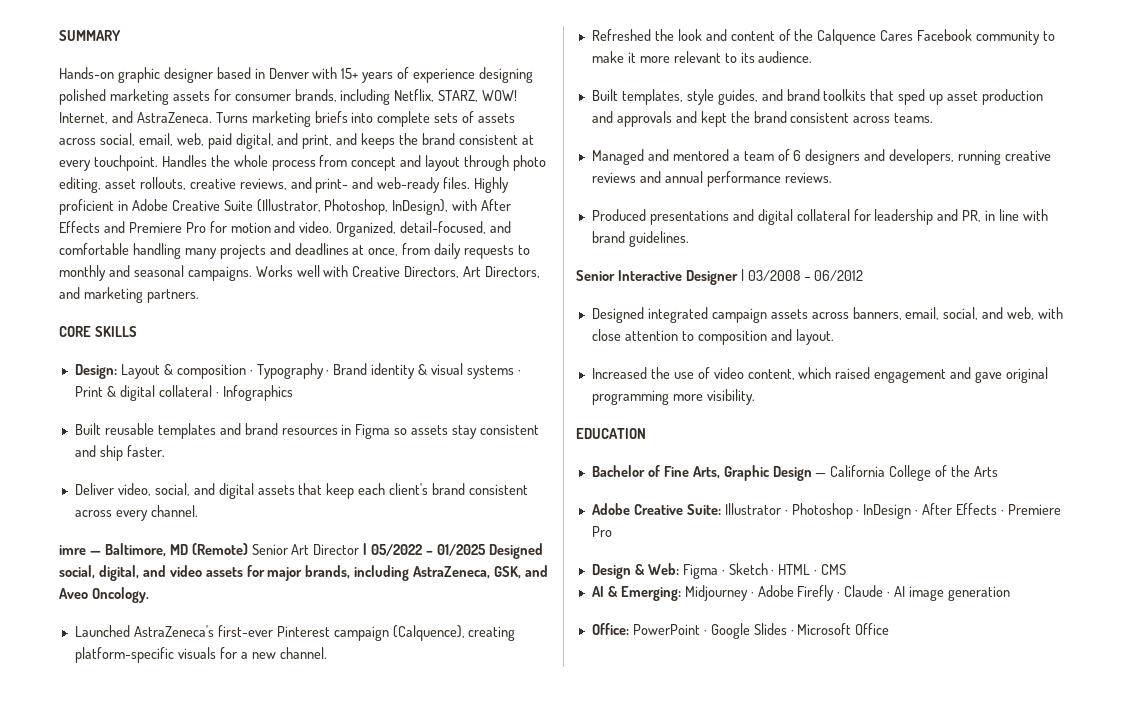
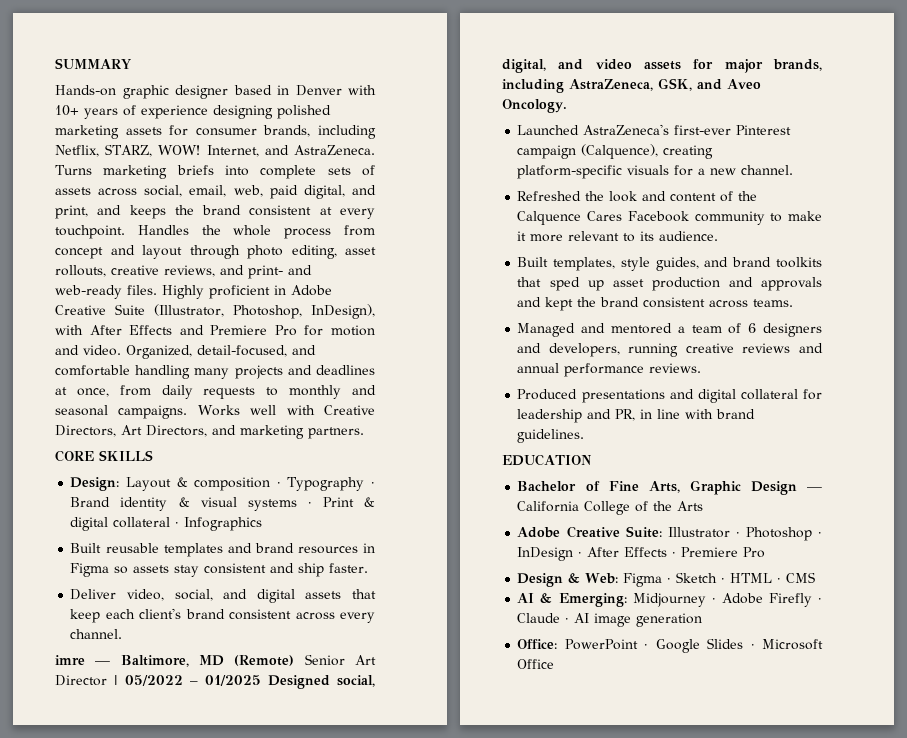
[341,68,359,79] 15+ -> [55,105,79,116] 10+
[576,269,864,285] [591,307,1064,323] [591,329,834,345] [591,367,1049,383] [591,389,755,405] // Senior Interactive Designer | 03/2008 – 06/2012 // Designed integrated campaign assets across banners, email, social, and web, with close attention to composition and layout. // Increased the use of video content, which raised engagement and gave original programming more visibility. -> (585, 436) none

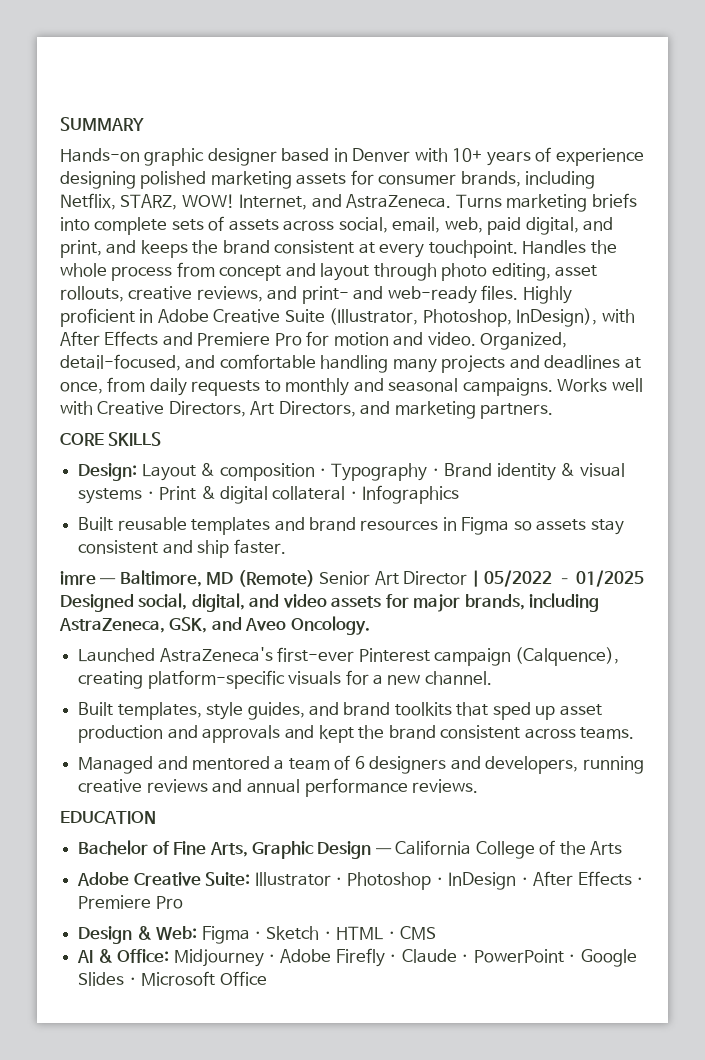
[70,589,376,603] [70,608,376,623] [70,629,123,639] // Deliver video, social, and digital assets that keep each client's brand consistent across every channel. -> (286, 546) none
[517,191,758,202] [517,211,822,225] [517,231,719,242] // Refreshed the look and content of the Calquence Cares Facebook community to make it more relevant to its audience. -> (492, 678) none
[517,389,822,403] [517,409,756,423] [517,429,585,443] // Produced presentations and digital collateral for leadership and PR, in line with brand guidelines. -> (479, 786) none
[558,593,627,607] Emerging: -> [117,949,170,963] Office:
[574,613,703,627] [517,639,558,649] AI image generation // Office: -> (470, 958) none

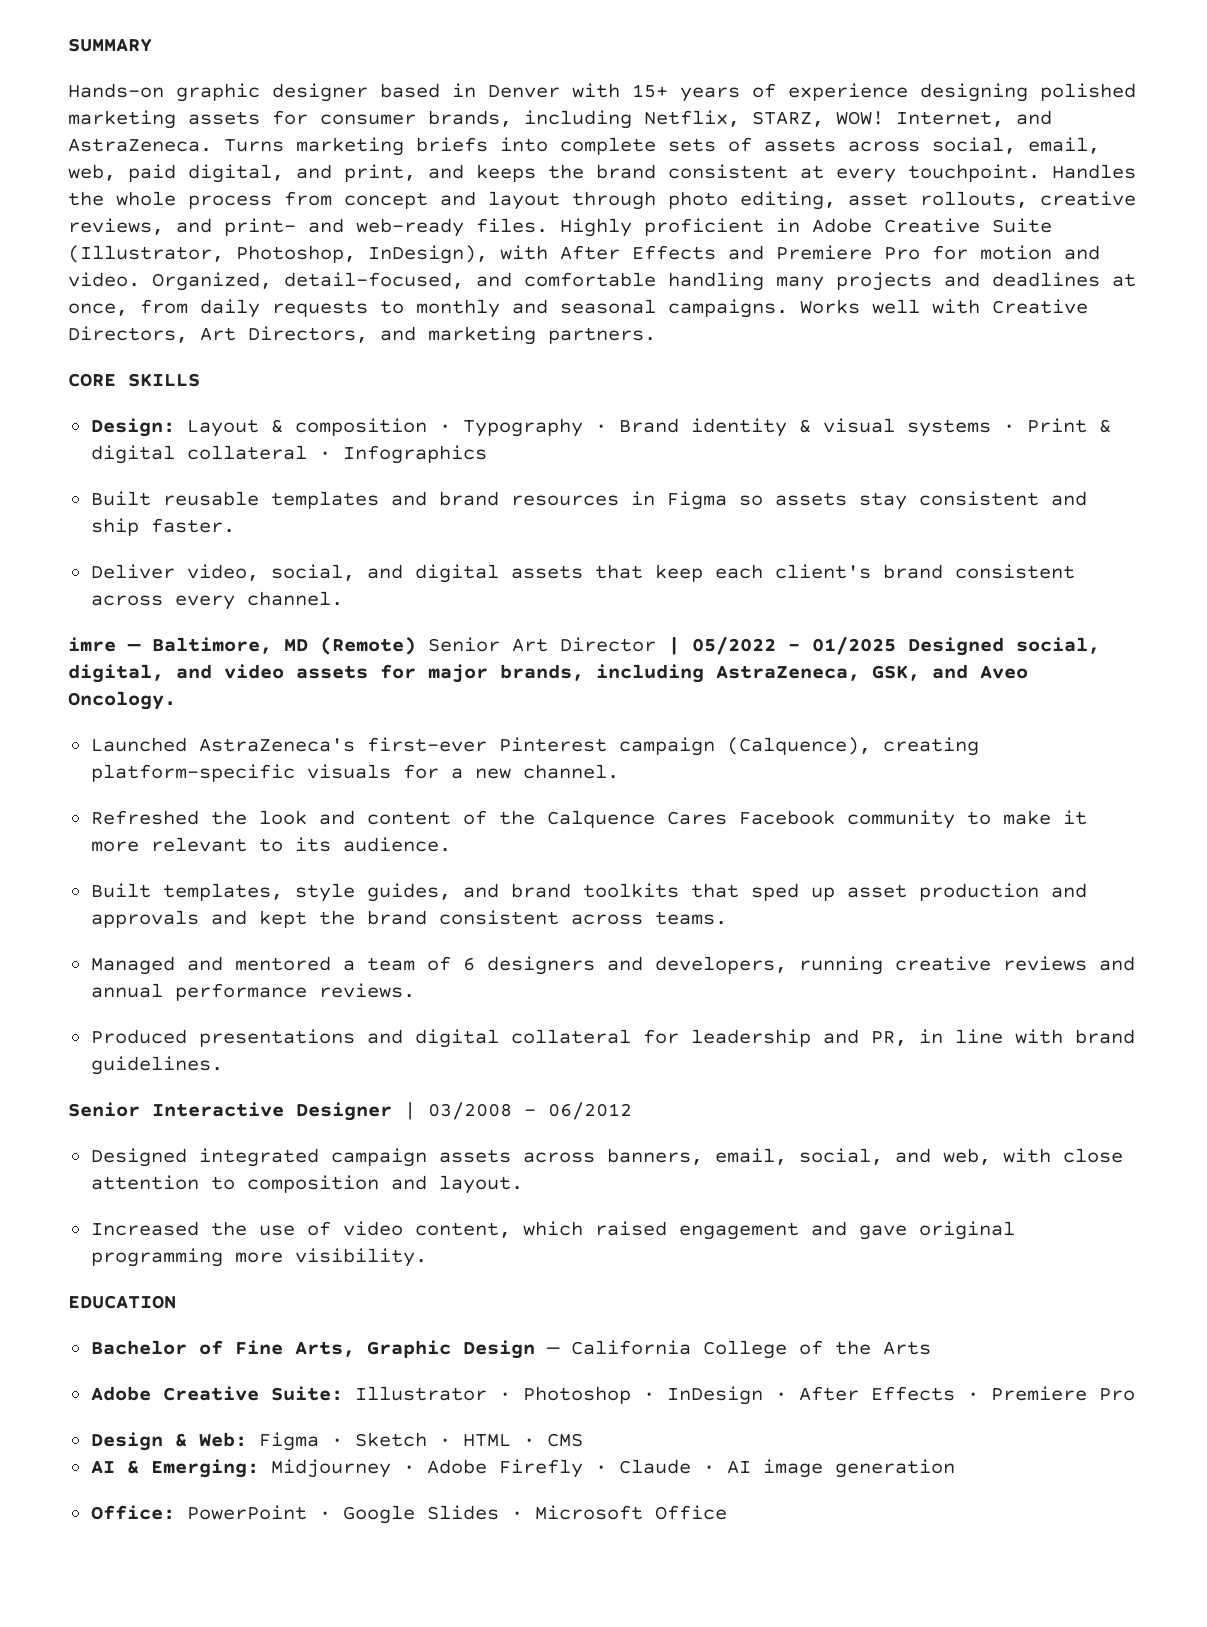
[452,148,483,162] 10+ -> [632,84,668,98] 15+
(286, 546) none -> [90,564,1075,583] [90,591,343,610] // Deliver video, social, and digital assets that keep each client's brand consistent across every channel.
(492, 678) none -> [90,810,1087,829] [90,837,451,852] // Refreshed the look and content of the Calquence Cares Facebook community to make it more relevant to its audience.
(479, 786) none -> [90,1029,1135,1048] [90,1056,223,1075] [68,1102,632,1121] [90,1148,1123,1167] [90,1175,523,1194] [90,1221,1015,1240] [90,1248,427,1267] // Produced presentations and digital collateral for leadership and PR, in line with brand guidelines. // Senior Interactive Designer | 03/2008 – 06/2012 // Designed integrated campaign assets across banners, email, social, and web, with close attention to composition and layout. // Increased the use of video content, which raised engagement and gave original programming more visibility.
[117,949,170,963] Office: -> [150,1459,259,1478] Emerging:
(470, 958) none -> [726,1459,955,1478] [90,1505,175,1520] AI image generation // Office:

